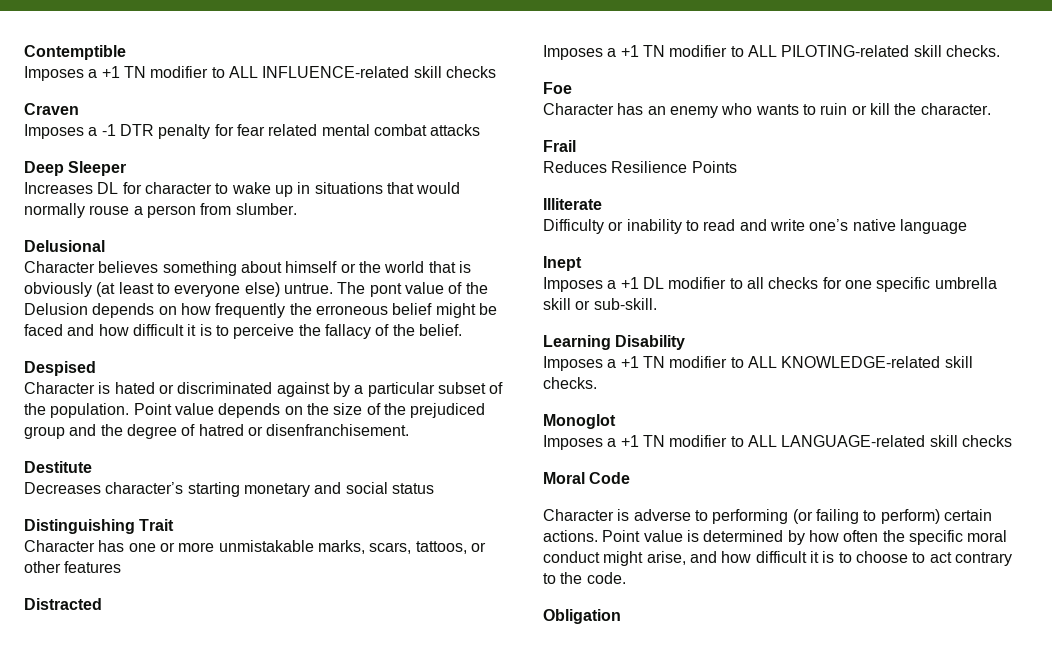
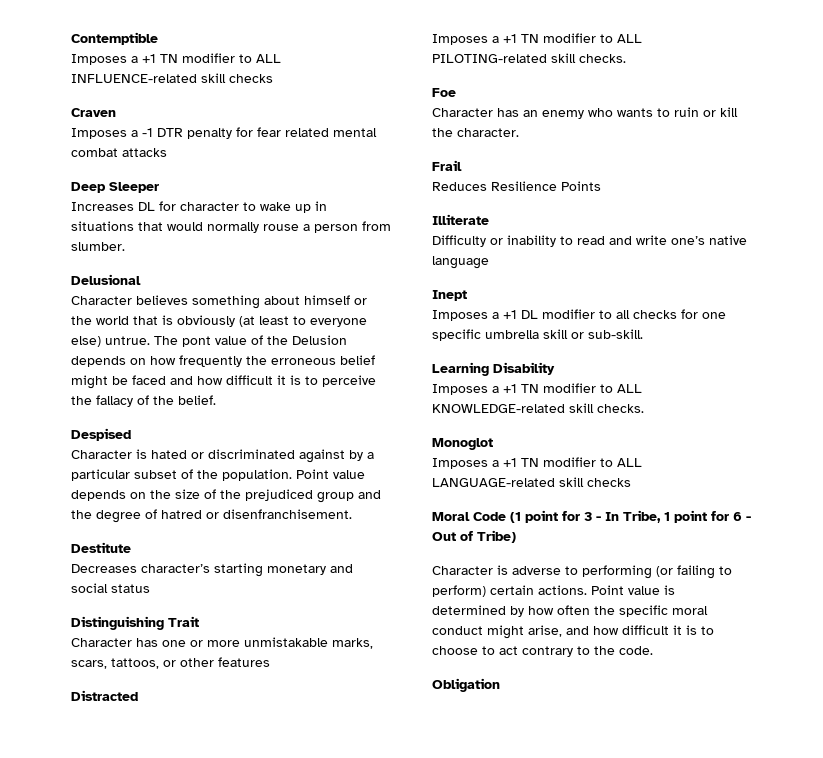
(631, 478) none -> [510,510,751,523] [432,530,516,543] (1 point for 3 - In Tribe, 1 point for 6 - Out of Tribe)

